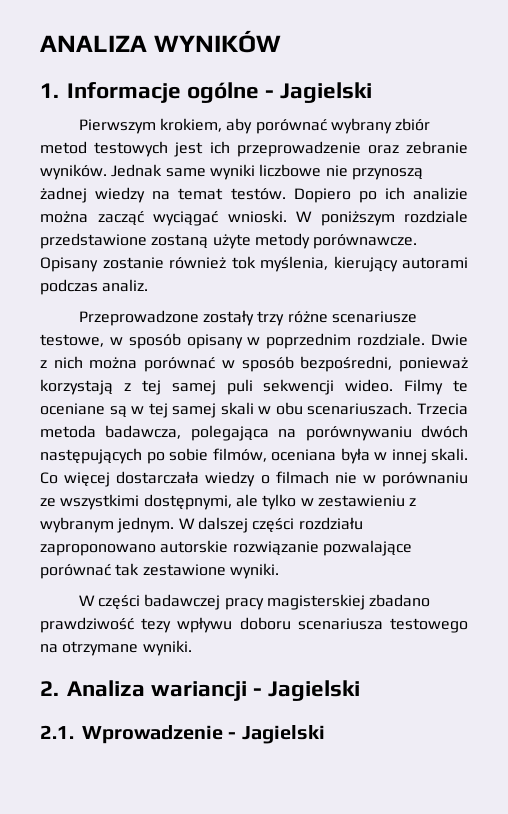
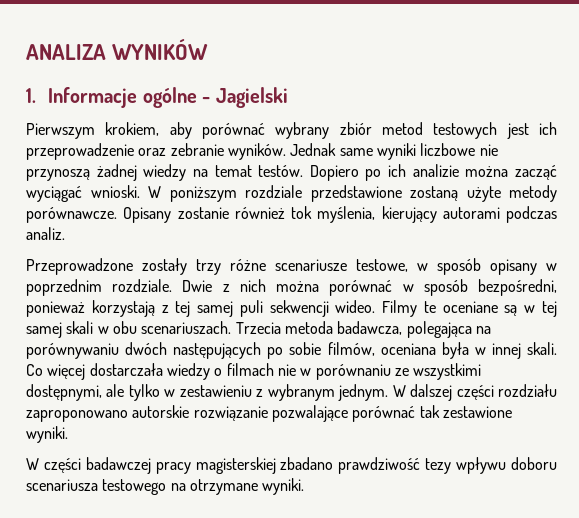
[40,680,361,701] [40,725,325,744] // 2. Analiza wariancji - Jagielski // 2.1. Wprowadzenie - Jagielski -> (305, 486) none

